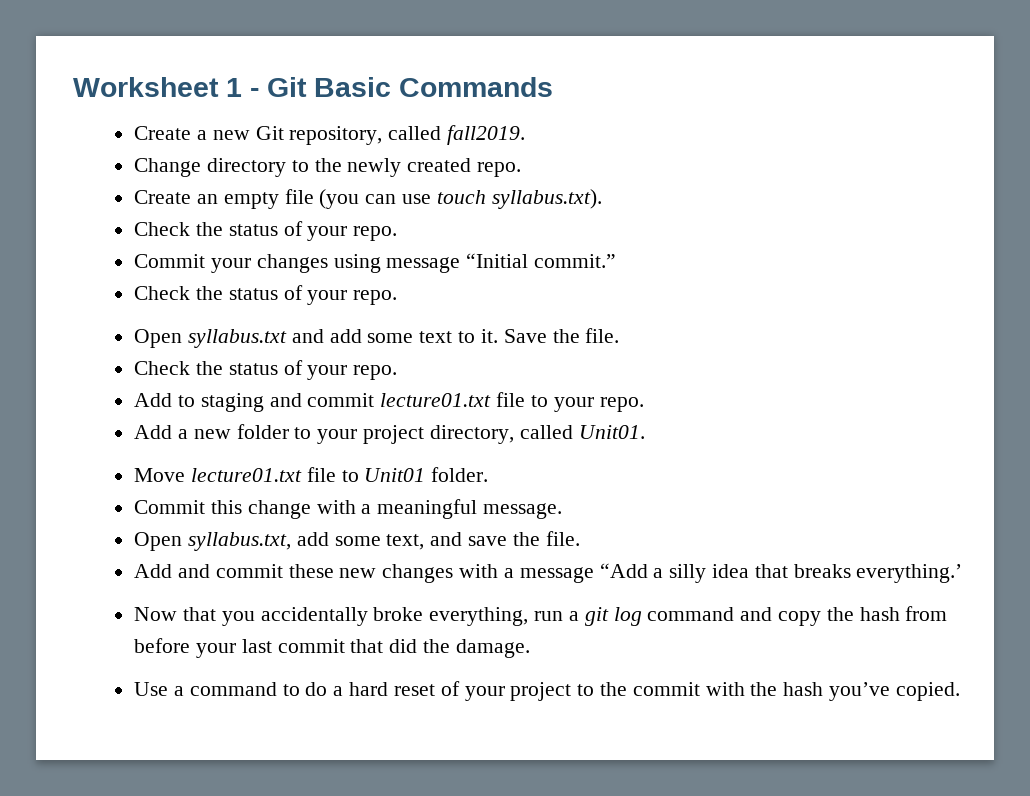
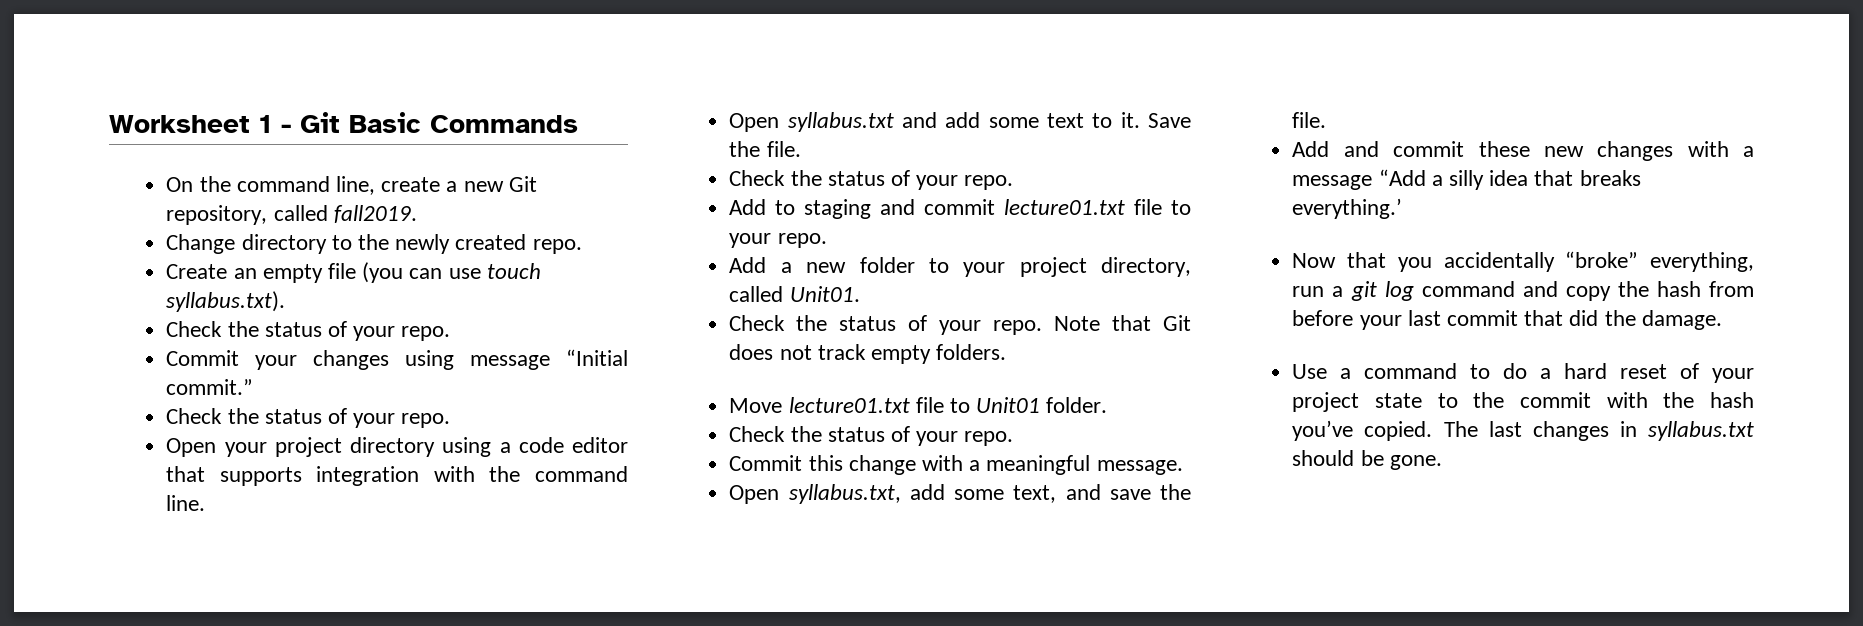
[134,126,192,140] Create -> [166,176,441,195] On the command line, create
(398, 297) none -> [166,437,628,457] [166,466,628,486] [166,495,206,511] // Open your project directory using a code editor that supports integration with the command line.
(645, 432) none -> [729,315,1191,335] [729,344,1007,364] // Check the status of your repo. Note that Git does not track empty folders.
(489, 474) none -> [729,426,1014,446] // Check the status of your repo.
[373,607,424,621] broke -> [1565,251,1639,268] “broke”
(572, 691) none -> [1375,393,1423,408] state
(960, 691) none -> [1443,421,1754,441] [1292,450,1442,470] The last changes in syllabus.txt should be gone.

